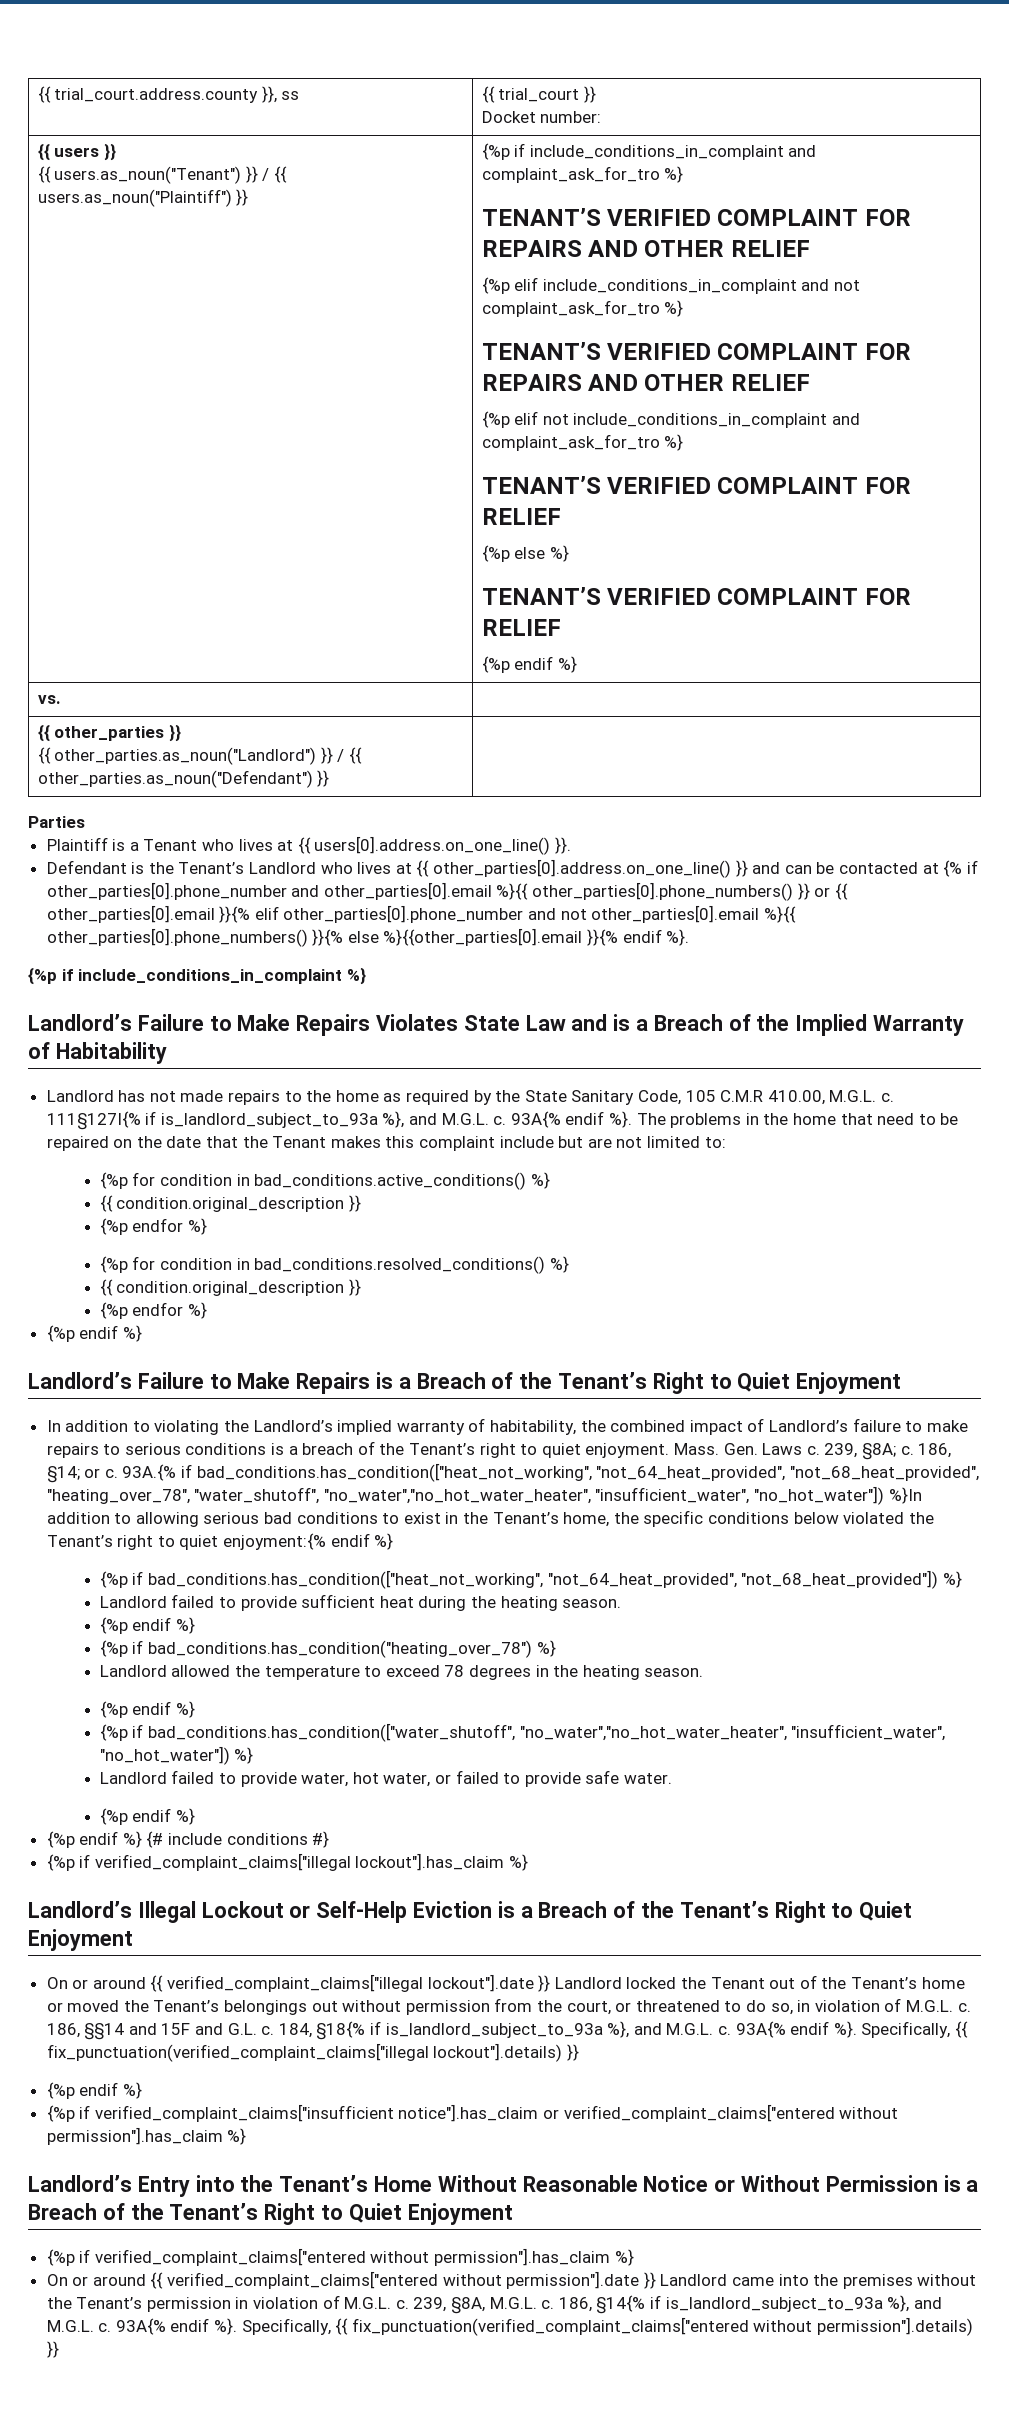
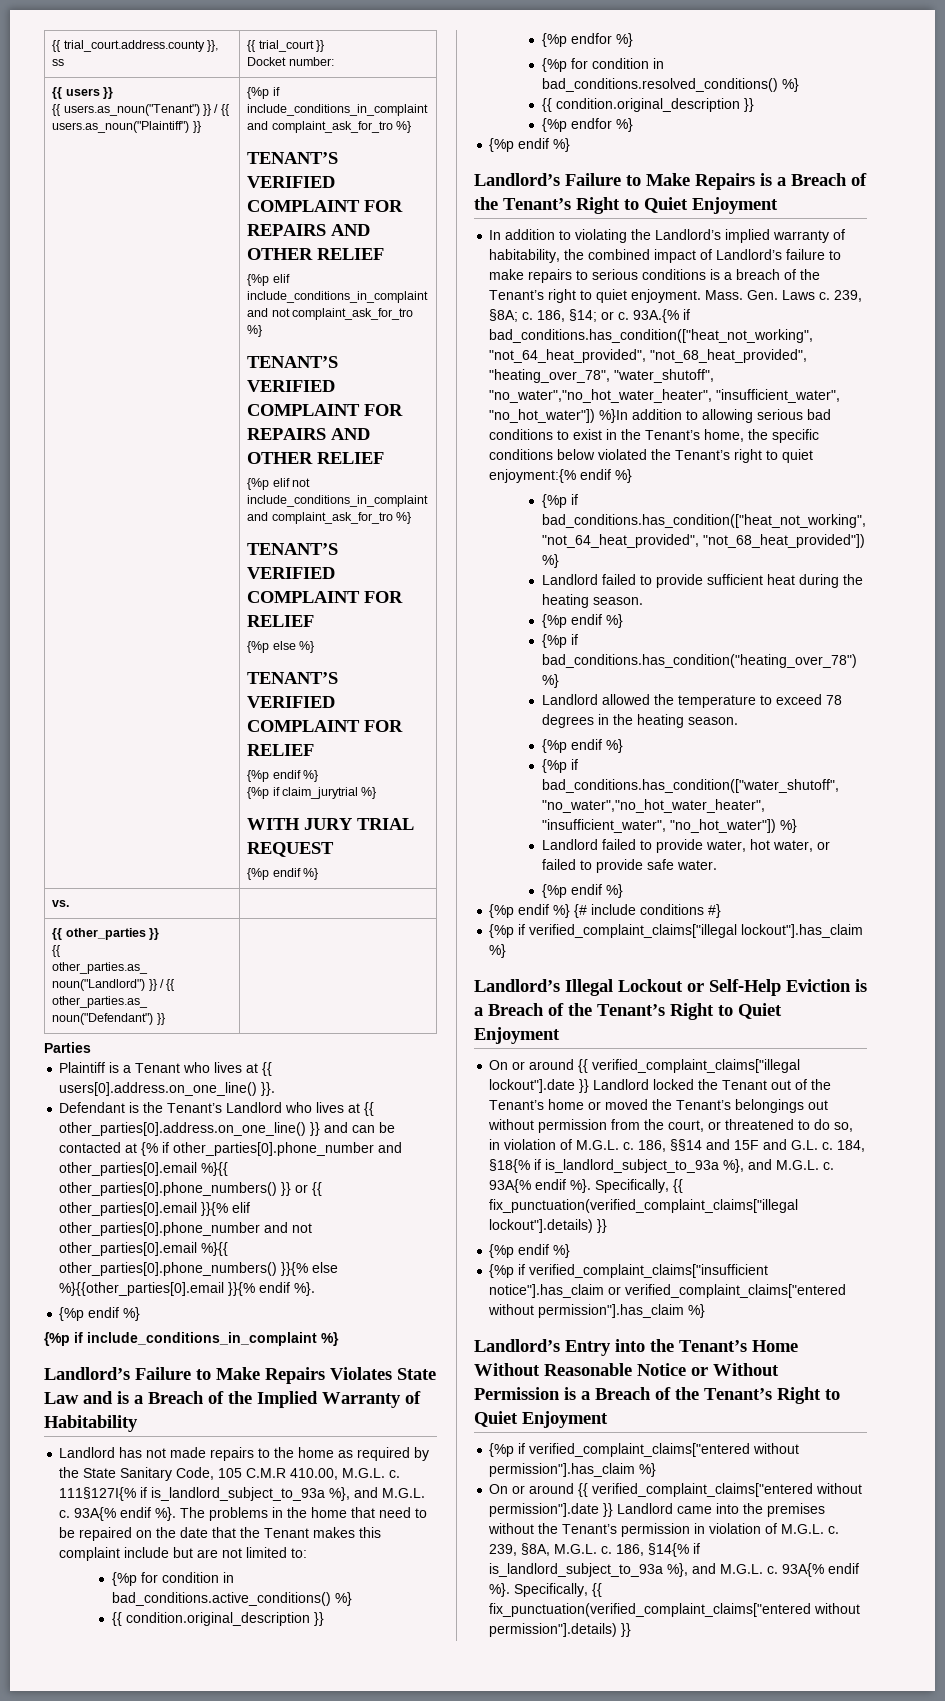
(577, 664) none -> [247,787,377,799] [247,818,415,830] [247,842,335,857] [247,868,318,880] // {%p if claim_jurytrial %} // WITH JURY TRIAL REQUEST // {%p endif %}
(690, 937) none -> [59,1307,141,1321] // {%p endif %}

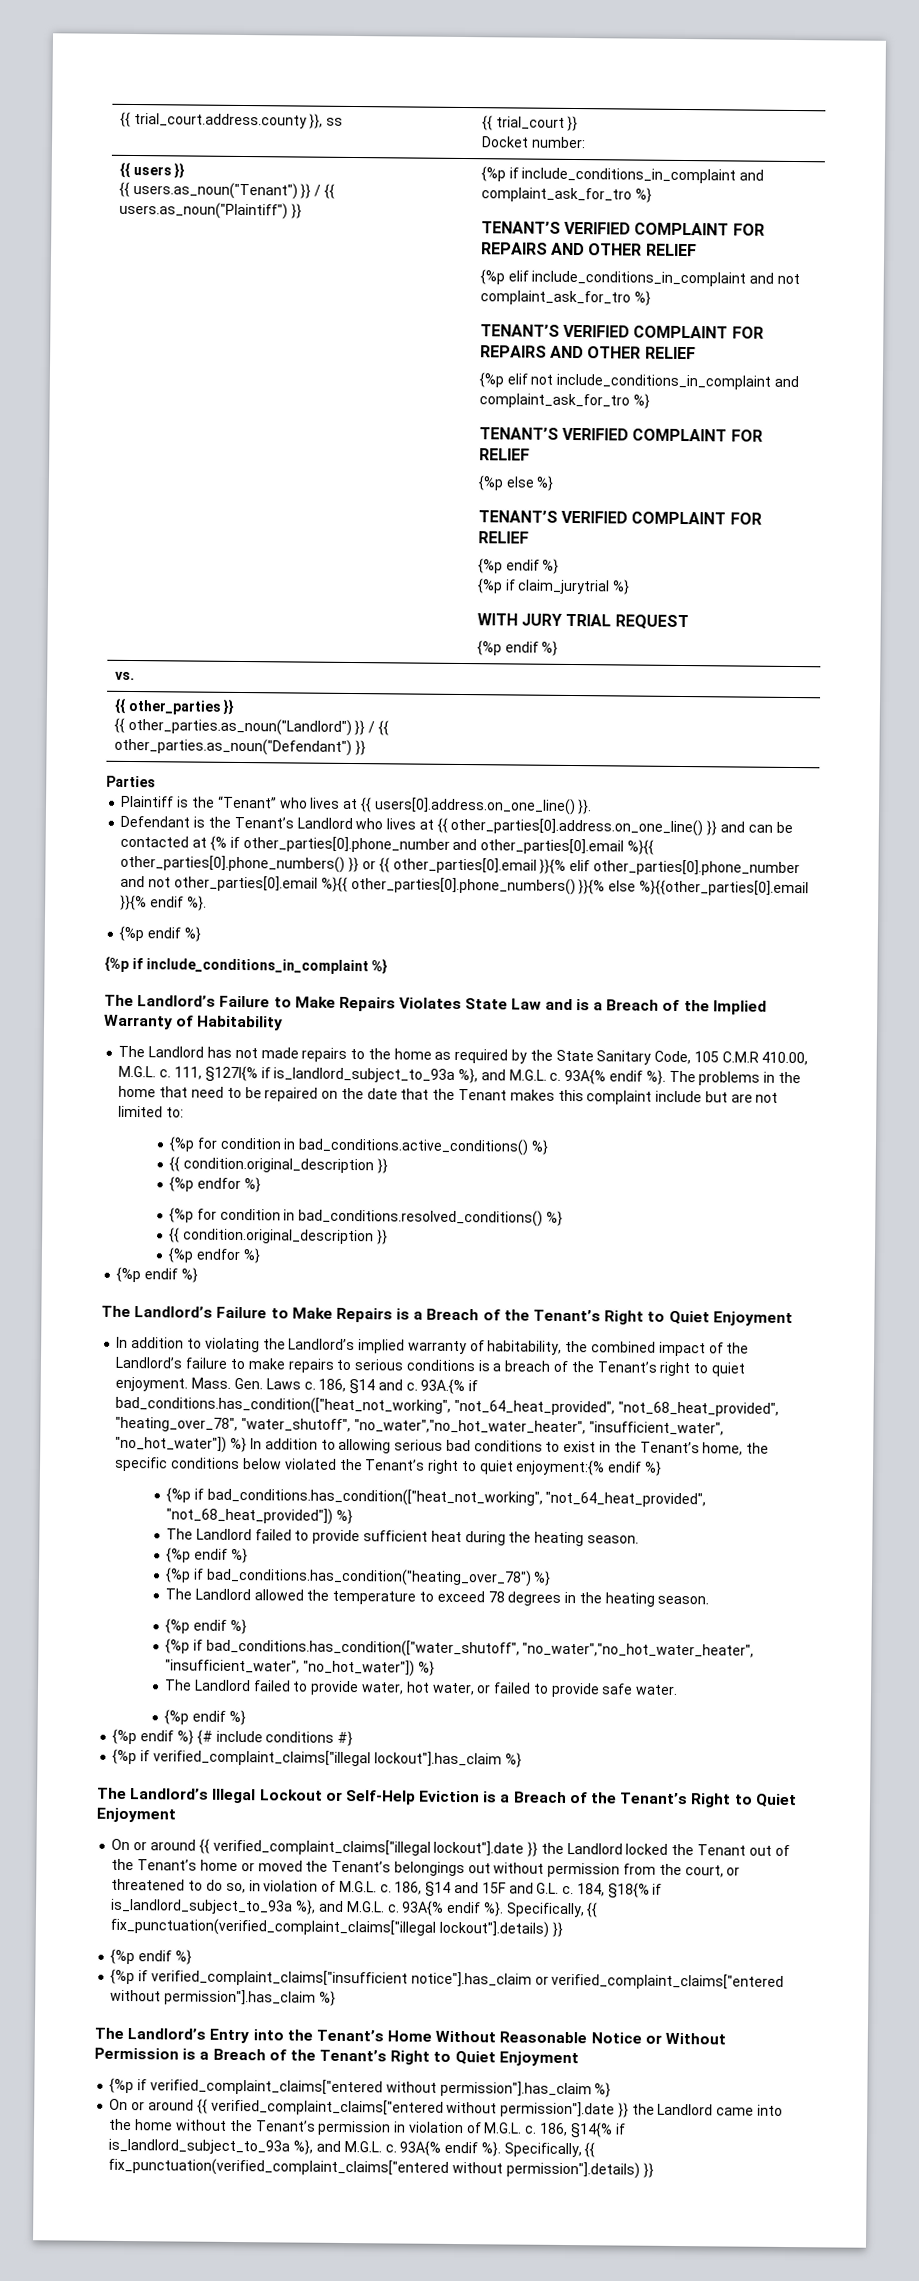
[123,1063,181,1073] a Tenant -> [191,795,277,809] the “Tenant”
(339, 1339) none -> [104,994,134,1007] The
(138, 1423) none -> [118,1045,146,1058] The
[59,1487,137,1501] 111§127I{% -> [173,1065,258,1083] 111, §127I{%
(571, 145) none -> [101,1305,131,1318] The
(713, 254) none -> [726,1342,750,1354] the
[834,290,863,302] [489,309,615,322] 239, §8A; c. 186, §14; or -> [318,1378,403,1395] 186, §14 and
[599,409,629,423] %}In -> [230,1436,262,1453] %} In
(559, 561) none -> [166,1528,194,1540] The
(559, 681) none -> [165,1588,193,1600] The
(797, 826) none -> [164,1679,193,1691] The
(507, 951) none -> [97,1787,127,1800] The
(590, 1086) none -> [540,1842,564,1854] the
[670,1139,703,1151] §§14 -> [425,1881,452,1897] §14
(706, 1311) none -> [94,2027,124,2039] The
(614, 1510) none -> [631,2103,655,2115] the
[767,1503,826,1517] premises -> [135,2119,174,2131] home
[489,1543,613,1556] 239, §8A, M.G.L. c. -> (538, 2129) none

